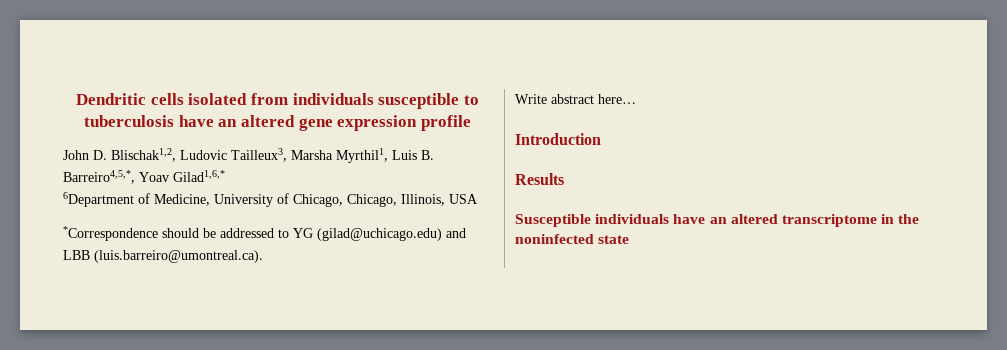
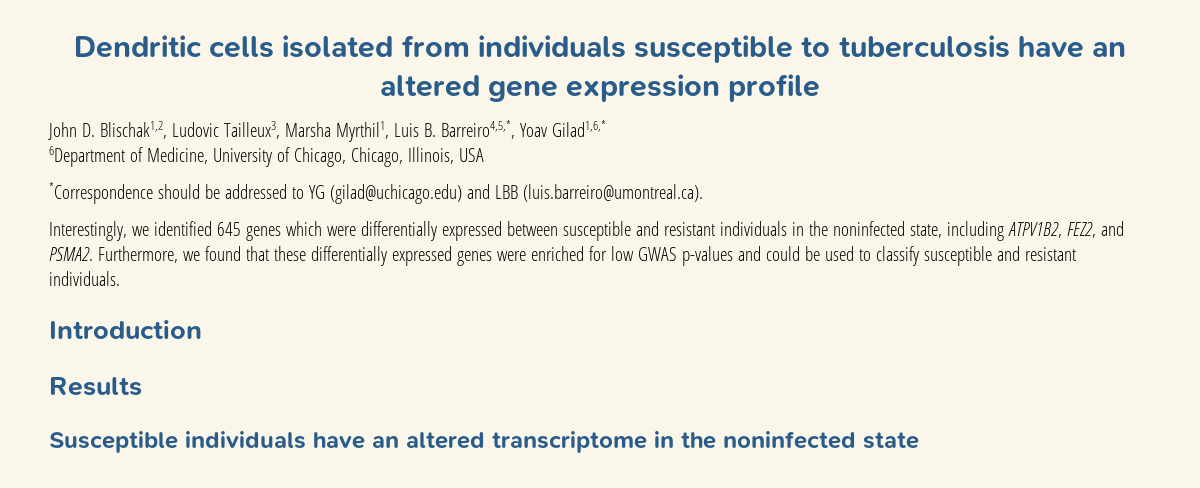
[515,94,636,104] Write abstract here… -> [49,221,1124,241] [49,246,1076,266] [49,271,120,286] Interestingly, we identified 645 genes which were differentially expressed between susceptible and resistant individuals in the noninfected state, including ATPV1B2, FEZ2, and PSMA2. Furthermore, we found that these differentially expressed genes were enriched for low GWAS p-values and could be used to classify susceptible and resistant individuals.

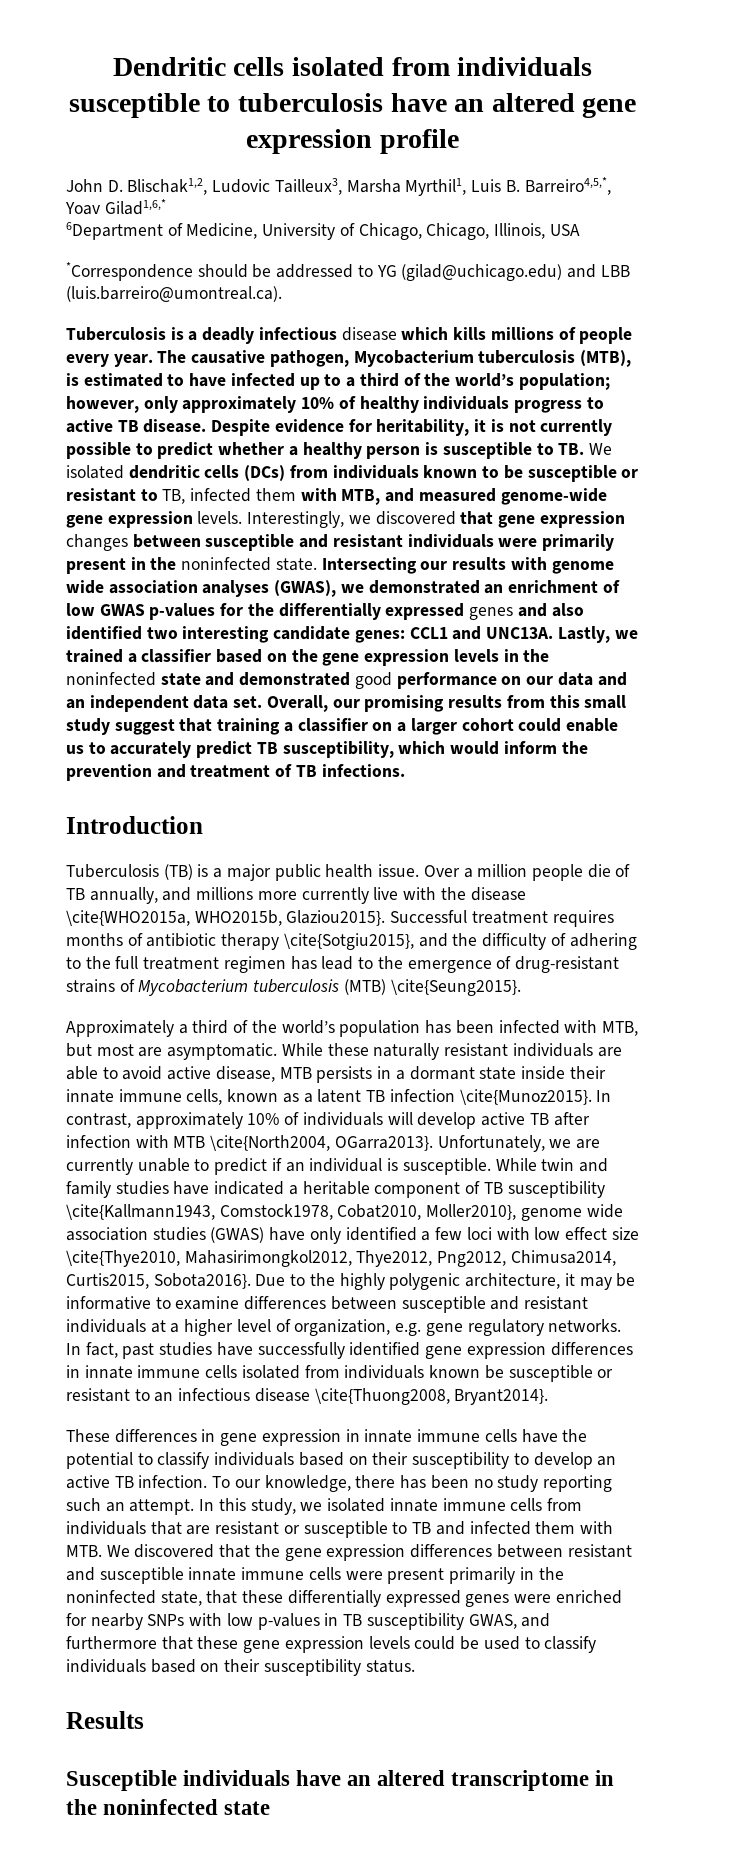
[49,221,1124,241] [49,246,241,263] Interestingly, we identified 645 genes which were differentially expressed between susceptible and resistant individuals in the noninfected state, including ATPV1B2, FEZ2, and PSMA2. Furthermore, we found -> [66,327,633,344] [66,350,632,367] [66,373,610,390] [66,396,604,413] [66,419,613,436] [66,442,612,459] [66,465,639,482] [66,488,607,505] [66,511,625,528] [66,534,615,551] [66,557,614,574] [66,580,620,597] [66,603,584,620] [66,626,638,643] [66,649,550,666] [66,672,627,689] [66,695,627,712] [66,718,618,735] [66,741,588,758] [66,764,405,781] [66,816,203,834] [66,864,631,881] [66,887,526,904] [66,910,614,927] [66,933,637,950] [66,956,619,973] [66,979,521,996] [66,1020,638,1037] [66,1043,622,1060] [66,1066,606,1083] [66,1089,612,1105] [66,1112,590,1129] [66,1135,601,1152] [66,1158,608,1175] [66,1181,605,1198] [66,1204,623,1221] [66,1227,639,1244] [66,1250,616,1267] [66,1273,636,1290] [66,1296,589,1313] [66,1319,622,1336] [66,1342,633,1359] [66,1365,614,1382] [66,1388,549,1405] [66,1429,588,1446] [66,1452,617,1469] [66,1475,612,1492] [66,1498,582,1515] [66,1521,613,1538] [66,1544,632,1561] [66,1567,564,1584] [66,1590,202,1606] Tuberculosis is a deadly infectious disease which kills millions of people every year. The causative pathogen, Mycobacterium tuberculosis (MTB), is estimated to have infected up to a third of the world’s population; however, only approximately 10% of healthy individuals progress to active TB disease. Despite evidence for heritability, it is not currently possible to predict whether a healthy person is susceptible to TB. We isolated dendritic cells (DCs) from individuals known to be susceptible or resistant to TB, infected them with MTB, and measured genome-wide gene expression levels. Interestingly, we discovered that gene expression changes between susceptible and resistant individuals were primarily present in the noninfected state. Intersecting our results with genome wide association analyses (GWAS), we demonstrated an enrichment of low GWAS p-values for the differentially expressed genes and also identified two interesting candidate genes: CCL1 and UNC13A. Lastly, we trained a classifier based on the gene expression levels in the noninfected state and demonstrated good performance on our data and an independent data set. Overall, our promising results from this small study suggest that training a classifier on a larger cohort could enable us to accurately predict TB susceptibility, which would inform the prevention and treatment of TB infections. // Introduction // Tuberculosis (TB) is a major public health issue. Over a million people die of TB annually, and millions more currently live with the disease \cite{WHO2015a, WHO2015b, Glaziou2015}. Successful treatment requires months of antibiotic therapy \cite{Sotgiu2015}, and the difficulty of adhering to the full treatment regimen has lead to the emergence of drug-resistant strains of Mycobacterium tuberculosis (MTB) \cite{Seung2015}. // Approximately a third of the world’s population has been infected with MTB, but most are asymptomatic. While these naturally resistant individuals are able to avoid active disease, MTB persists in a dormant state inside their innate immune cells, known as a latent TB infection \cite{Munoz2015}. In contrast, approximately 10% of individuals will develop active TB after infection with MTB \cite{North2004, OGarra2013}. Unfortunately, we are currently unable to predict if an individual is susceptible. While twin and family studies have indicated a heritable component of TB susceptibility \cite{Kallmann1943, Comstock1978, Cobat2010, Moller2010}, genome wide association studies (GWAS) have only identified a few loci with low effect size \cite{Thye2010, Mahasirimongkol2012, Thye2012, Png2012, Chimusa2014, Curtis2015, Sobota2016}. Due to the highly polygenic architecture, it may be informative to examine differences between susceptible and resistant individuals at a higher level of organization, e.g. gene regulatory networks. In fact, past studies have successfully identified gene expression differences in innate immune cells isolated from individuals known be susceptible or resistant to an infectious disease \cite{Thuong2008, Bryant2014}. // These differences in gene expression in innate immune cells have the potential to classify individuals based on their susceptibility to develop an active TB infection. To our knowledge, there has been no study reporting such an attempt. In this study, we isolated innate immune cells from individuals that are resistant or susceptible to TB and infected them with MTB. We discovered that the gene expression differences between resistant and susceptible innate immune cells were present primarily in the noninfected state,
[610,246,761,266] low GWAS p-values and -> [90,1613,551,1630] [66,1636,410,1653] nearby SNPs with low p-values in TB susceptibility GWAS, and furthermore that these gene expression levels
[923,246,1076,266] [49,271,120,286] [49,320,202,339] susceptible and resistant individuals. // Introduction -> [66,1659,415,1676] individuals based on their susceptibility status.

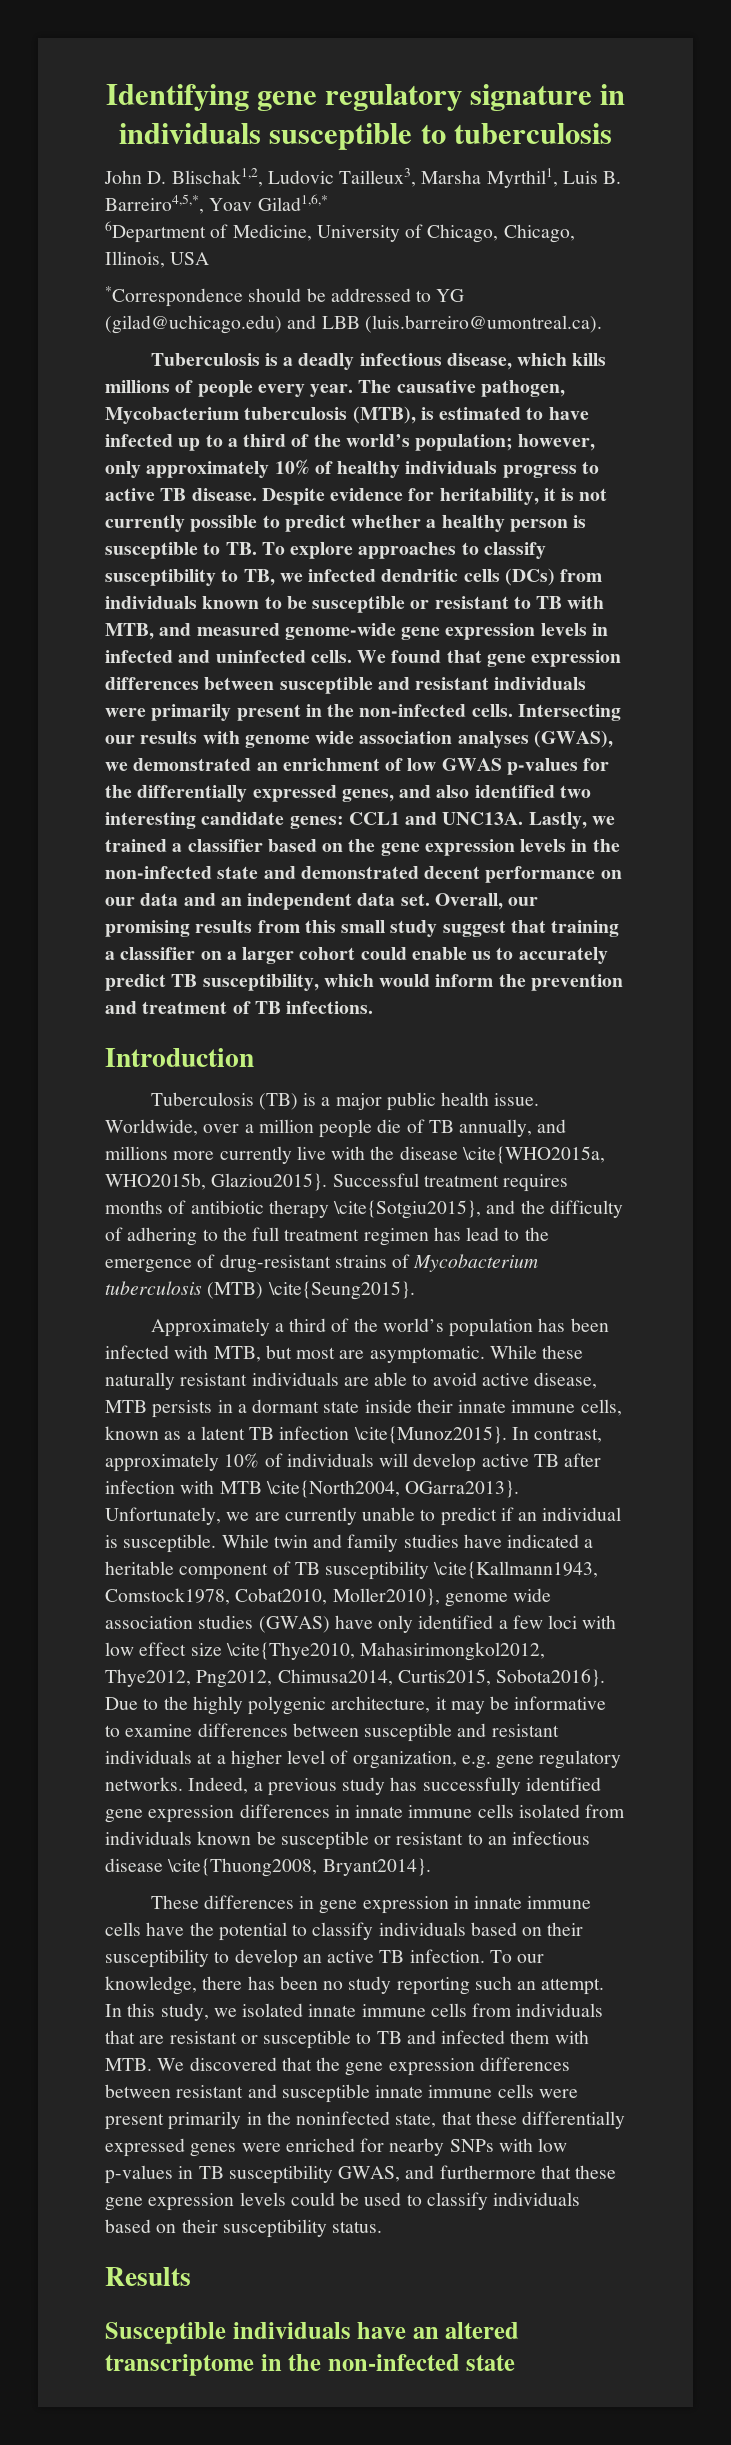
[112,57,450,76] Dendritic cells isolated from -> [105,84,626,111] Identifying gene regulatory signature in
[390,93,637,118] [246,129,459,154] have an altered gene expression profile -> (612, 133) none
[341,327,397,341] disease -> [446,353,512,370] disease,
[588,443,612,455] [66,465,124,479] We isolated -> [261,542,546,559] [105,569,377,586] To explore approaches to classify susceptibility to TB, we infected
[162,488,296,504] TB, infected them -> [536,596,563,609] TB
[197,511,456,528] levels. Interestingly, we discovered -> [540,623,608,636] [105,650,442,663] levels in infected and uninfected cells. We found
[66,534,128,551] changes -> [105,677,199,690] differences
[181,557,317,571] noninfected state. -> [359,704,513,717] non-infected cells.
[469,607,514,620] genes -> [341,789,394,802] genes,
[66,672,156,686] noninfected -> [105,866,212,879] non-infected
[354,672,392,689] good -> [424,866,481,879] decent
[423,865,460,877] Over -> [105,1119,240,1136] Worldwide, over
[66,1342,253,1359] In fact, past studies have -> [188,1777,418,1796] Indeed, a previous study has
[103,1799,219,1815] noninfected -> [327,2354,460,2371] non-infected

